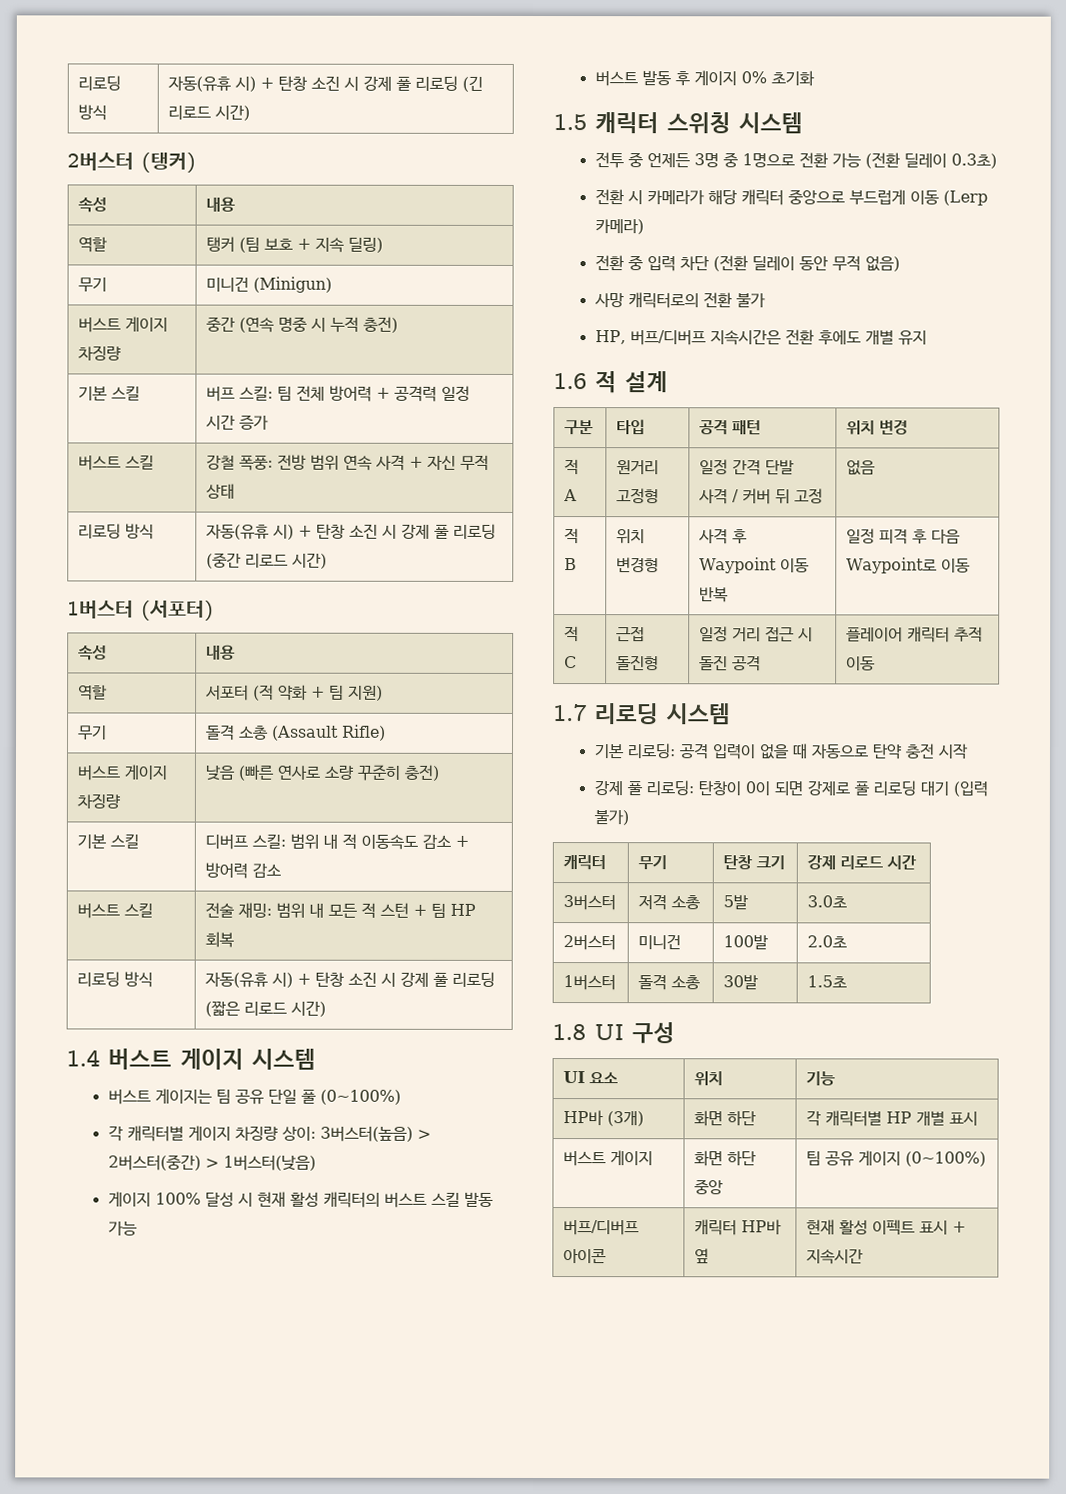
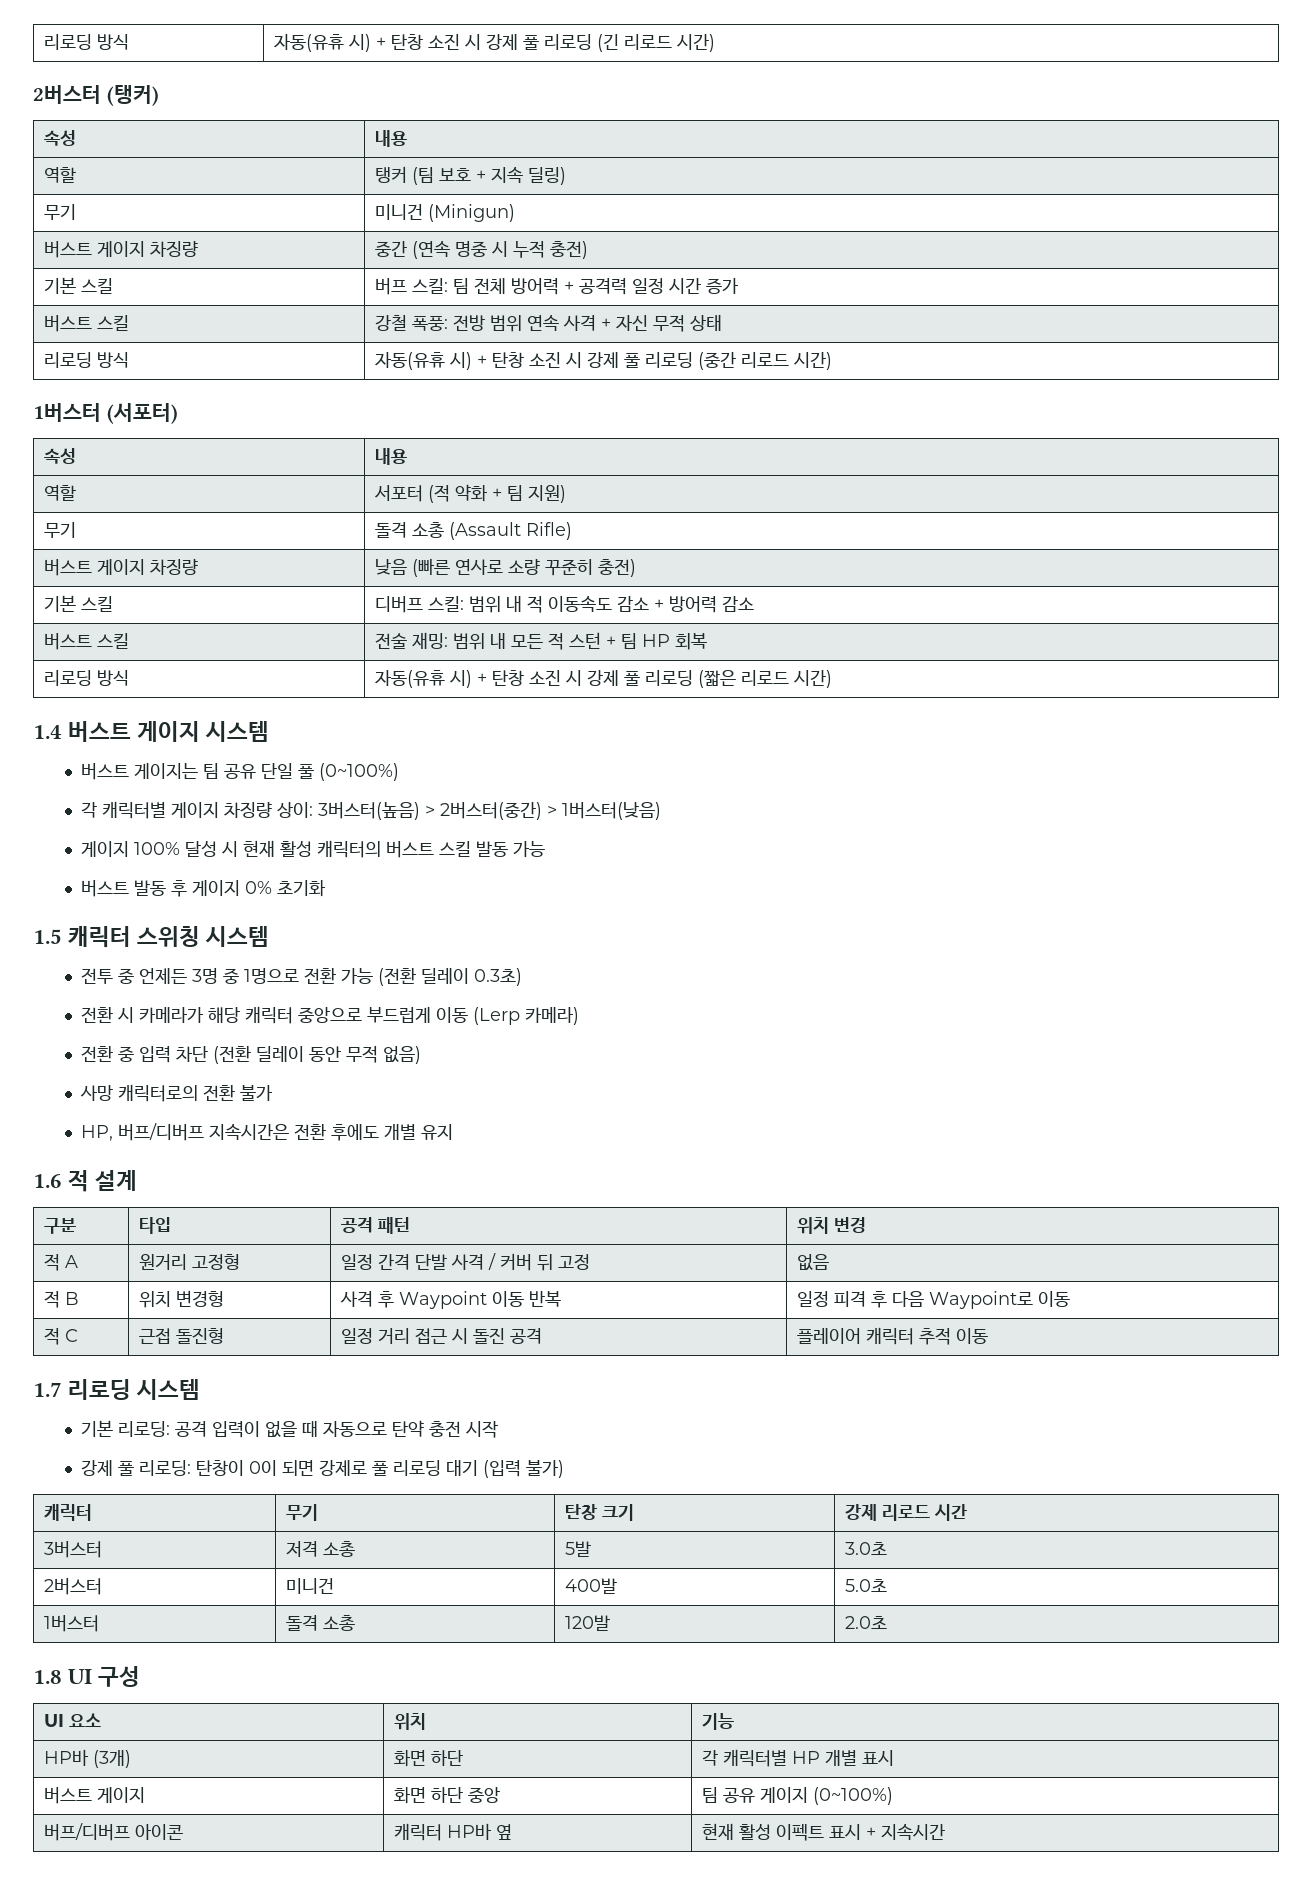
[723,934,770,950] [807,935,848,948] 100발 | 2.0초 -> [564,1578,617,1594] [844,1579,887,1592] 400발 | 5.0초
[723,974,760,990] [807,975,848,988] 30발 | 1.5초 -> [564,1615,610,1631] [844,1616,887,1629] 120발 | 2.0초

